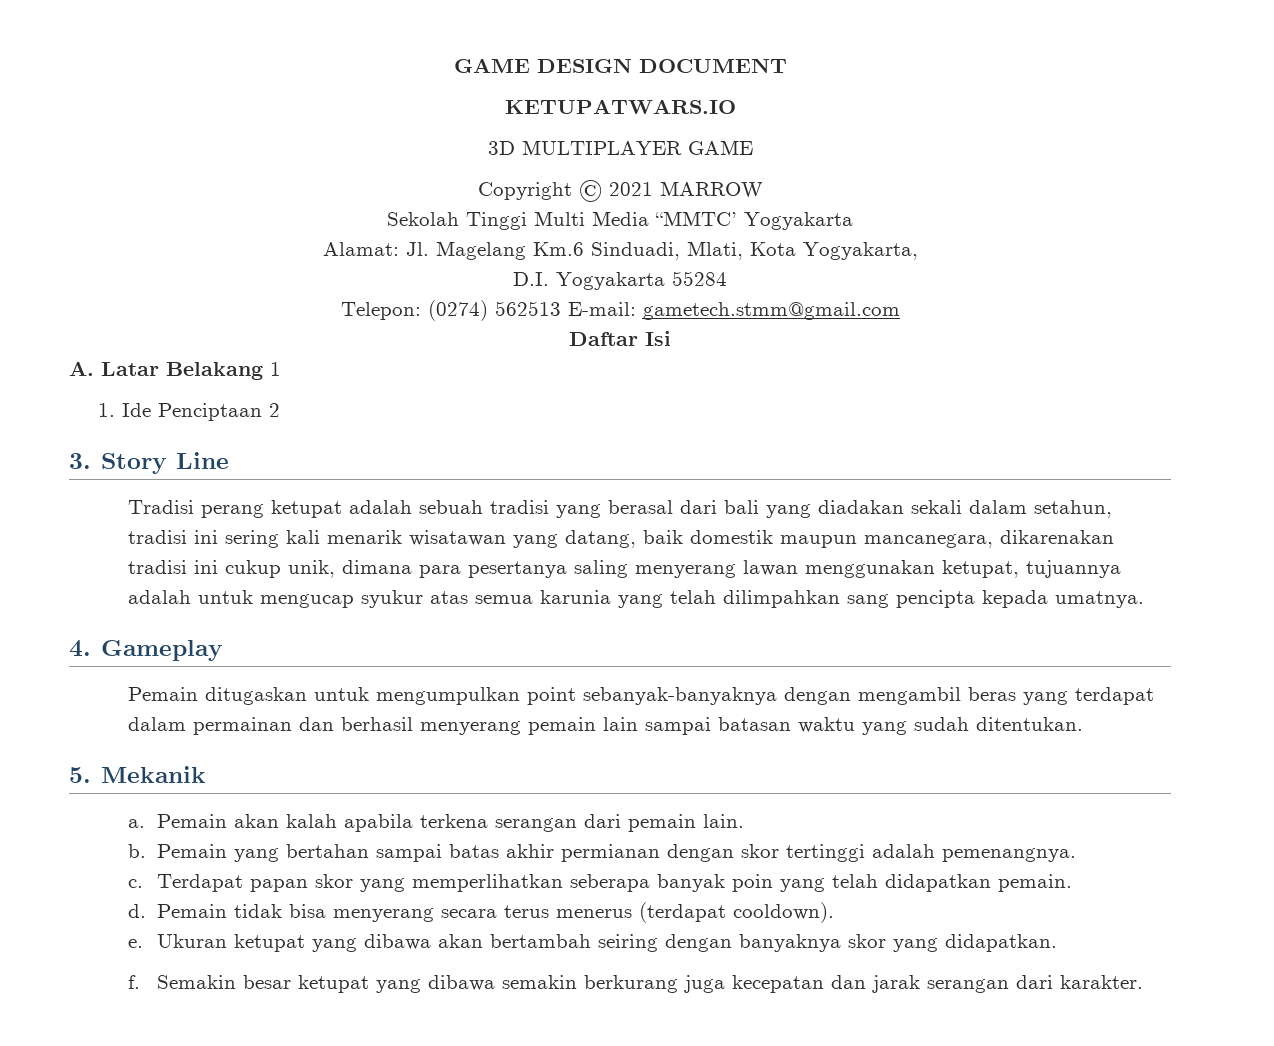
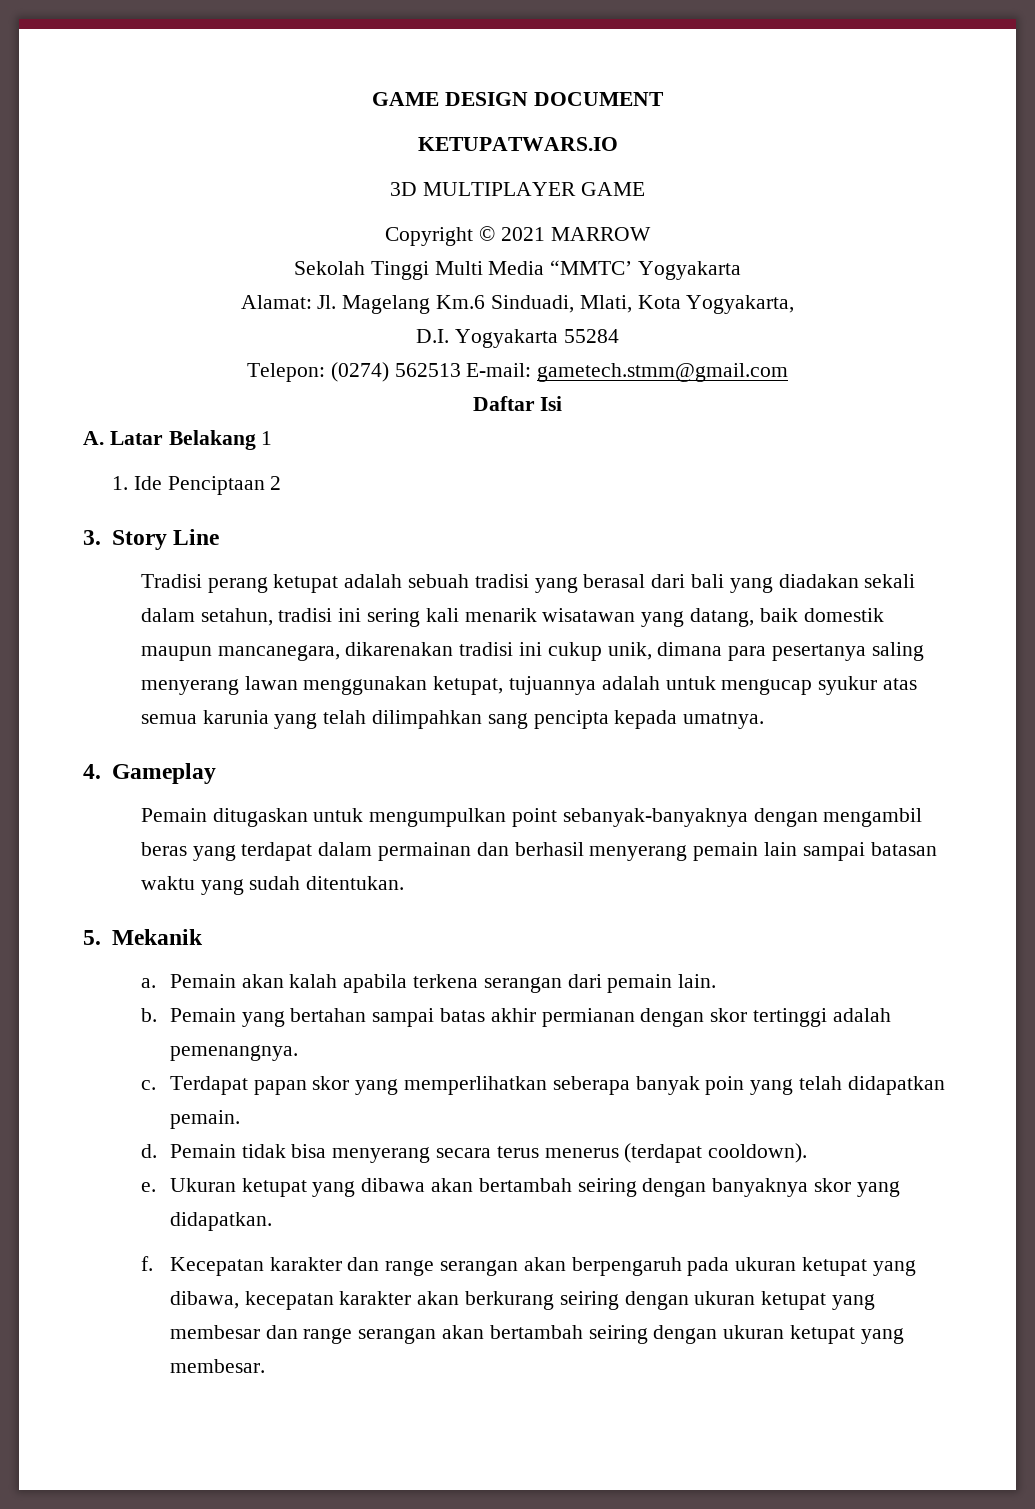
[157,975,1144,993] Semakin besar ketupat yang dibawa semakin berkurang juga kecepatan dan jarak serangan dari karakter. -> [169,1257,916,1276] [169,1291,875,1310] [169,1325,904,1344] [169,1359,265,1373] Kecepatan karakter dan range serangan akan berpengaruh pada ukuran ketupat yang dibawa, kecepatan karakter akan berkurang seiring dengan ukuran ketupat yang membesar dan range serangan akan bertambah seiring dengan ukuran ketupat yang membesar.

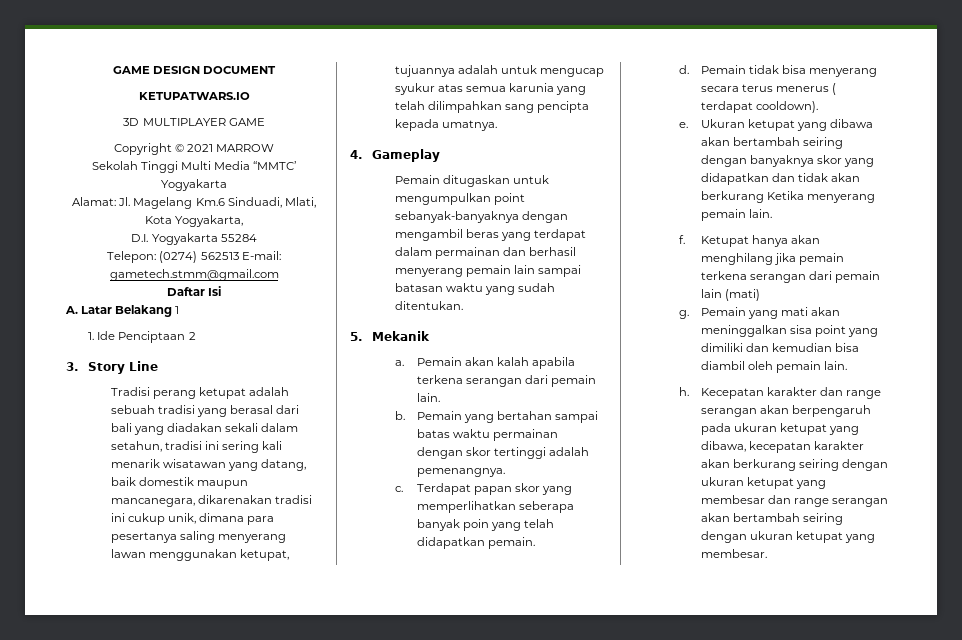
[490,1008,635,1027] akhir permianan -> [452,429,558,441] waktu permainan
[624,1143,703,1163] (terdapat -> [832,83,837,95] [700,101,753,113] ( terdapat
[169,1212,272,1231] [140,1256,153,1271] didapatkan. // f. -> [700,173,861,185] [700,191,875,203] [700,209,772,221] [678,235,820,247] [700,253,844,265] [700,271,881,283] [700,289,760,301] [678,307,841,319] [700,325,879,337] [700,343,860,352] [700,361,848,373] [678,387,689,396] didapatkan dan tidak akan berkurang Ketika menyerang pemain lain. // f. Ketupat hanya akan menghilang jika pemain terkena serangan dari pemain lain (mati) // g. Pemain yang mati akan meninggalkan sisa point yang dimiliki dan kemudian bisa diambil oleh pemain lain. // h.

